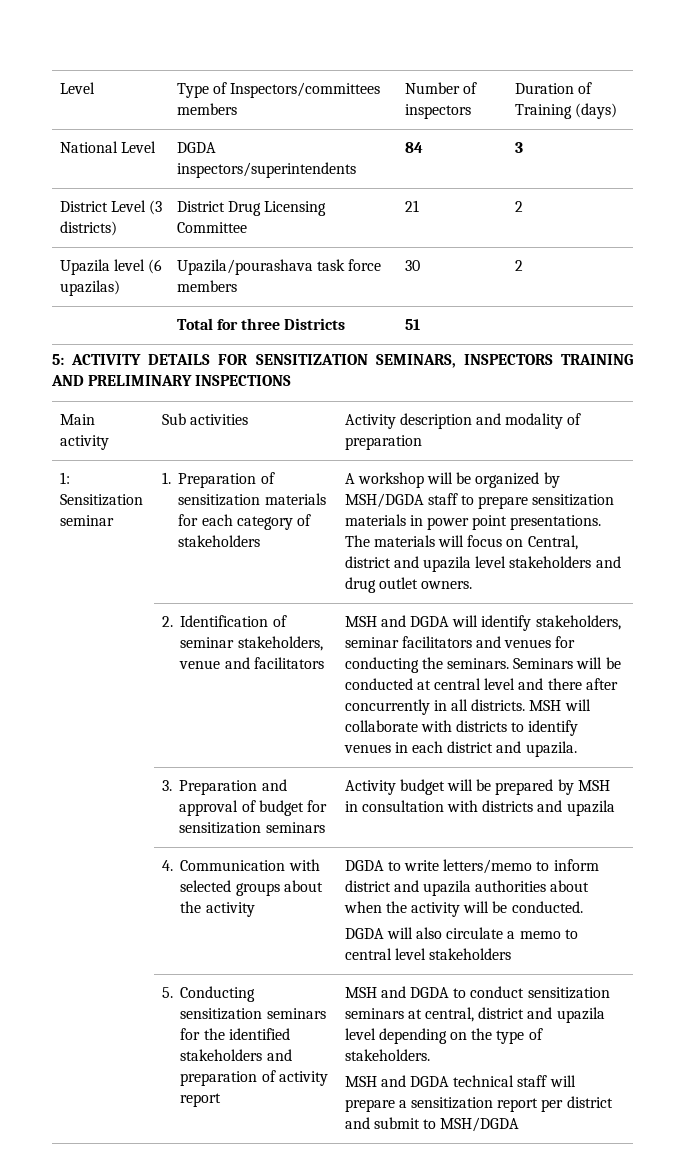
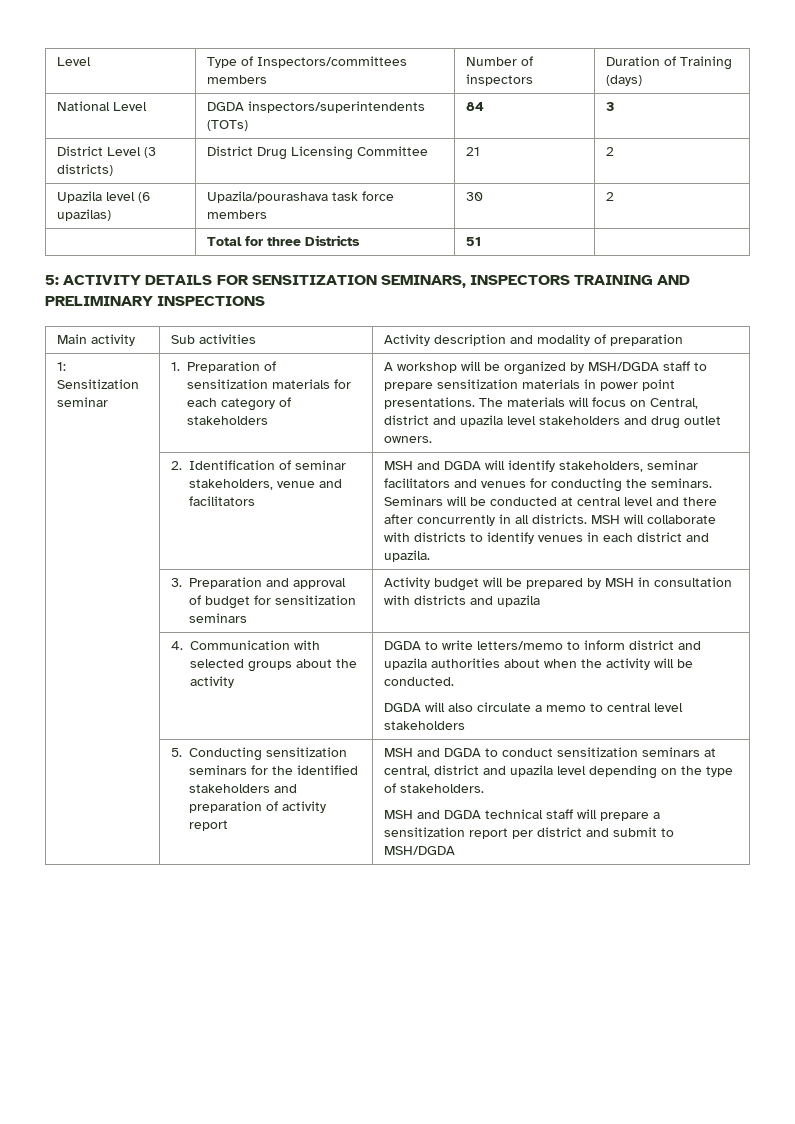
(356, 170) none -> [207,120,249,131] (TOTs)

